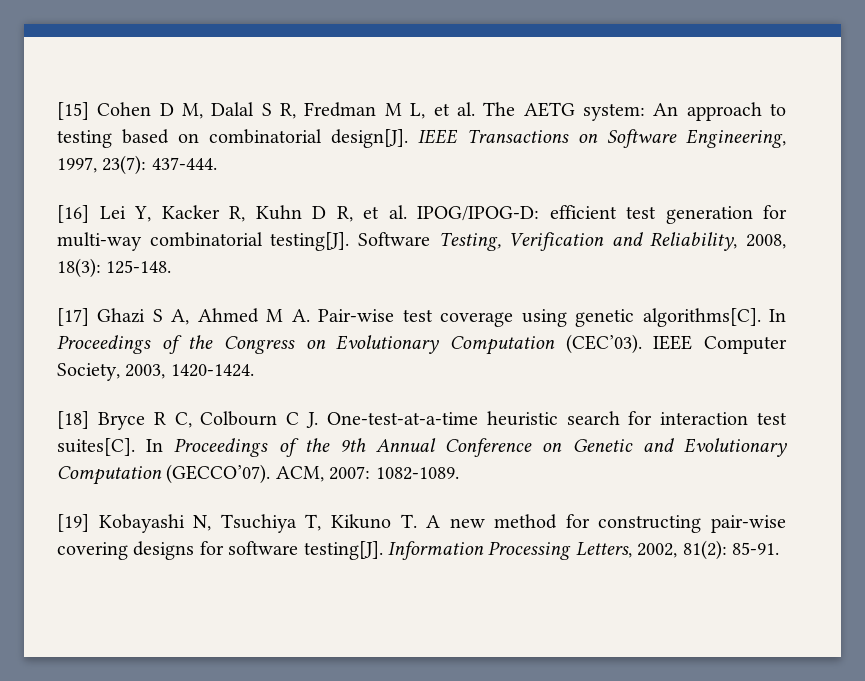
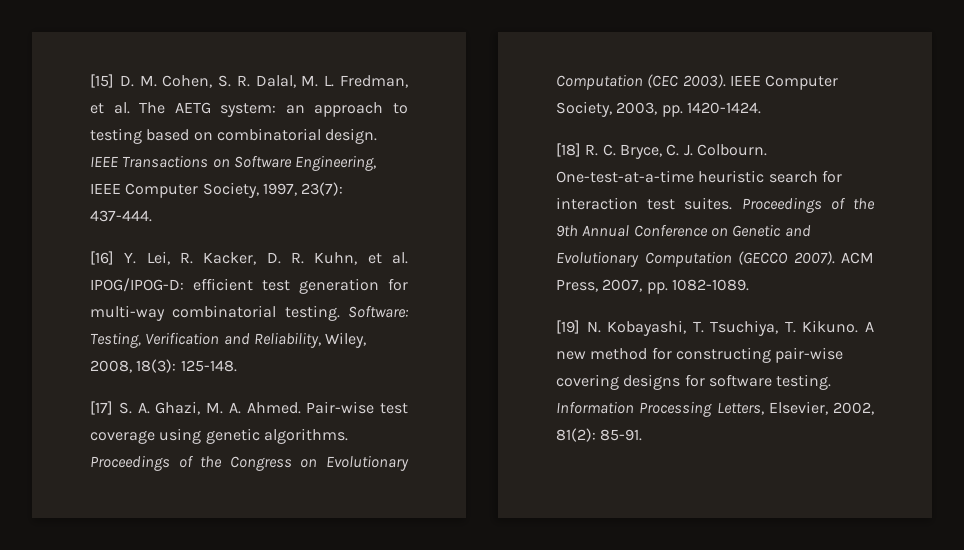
[97,102,426,119] Cohen D M, Dalal S R, Fredman M L, -> [119,75,408,88] D. M. Cohen, S. R. Dalal, M. L. Fredman,
[653,103,679,116] An -> [285,105,305,114] an
[331,129,408,148] design[J]. -> [325,128,378,144] design.
(786, 138) none -> [90,182,259,198] IEEE Computer Society,
[99,205,353,222] Lei Y, Kacker R, Kuhn D R, -> [124,251,358,265] Y. Lei, R. Kacker, D. R. Kuhn,
[270,232,430,251] testing[J]. Software -> [284,305,409,321] testing. Software:
(738, 241) none -> [325,332,367,348] Wiley,
[97,308,310,325] Ghazi S A, Ahmed M A. -> [118,401,301,415] S. A. Ghazi, M. A. Ahmed.
[642,308,786,327] algorithms[C]. In -> [263,428,348,444] algorithms.
[565,334,642,354] (CEC’03). -> [647,74,726,88] (CEC 2003).
(166, 371) none -> [661,105,683,117] pp.
[97,411,318,430] Bryce R C, Colbourn C J. -> [585,144,767,159] R. C. Bryce, C. J. Colbourn.
[57,438,164,456] suites[C]. In -> [684,197,733,210] suites.
[166,464,459,484] [57,514,417,533] (GECCO’07). ACM, 2007: 1082-1089. // [19] Kobayashi N, Tsuchiya T, Kikuno T. -> [738,251,874,265] [556,279,749,294] [556,320,859,336] (GECCO 2007). ACM Press, 2007, pp. 1082-1089. // [19] N. Kobayashi, T. Tsuchiya, T. Kikuno.
[303,541,383,560] testing[J]. -> [776,374,832,390] testing.
(632, 550) none -> [768,401,828,415] Elsevier,

